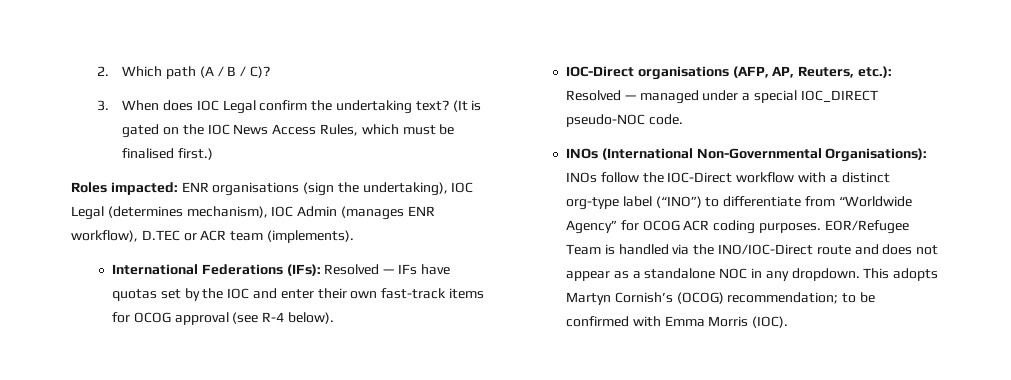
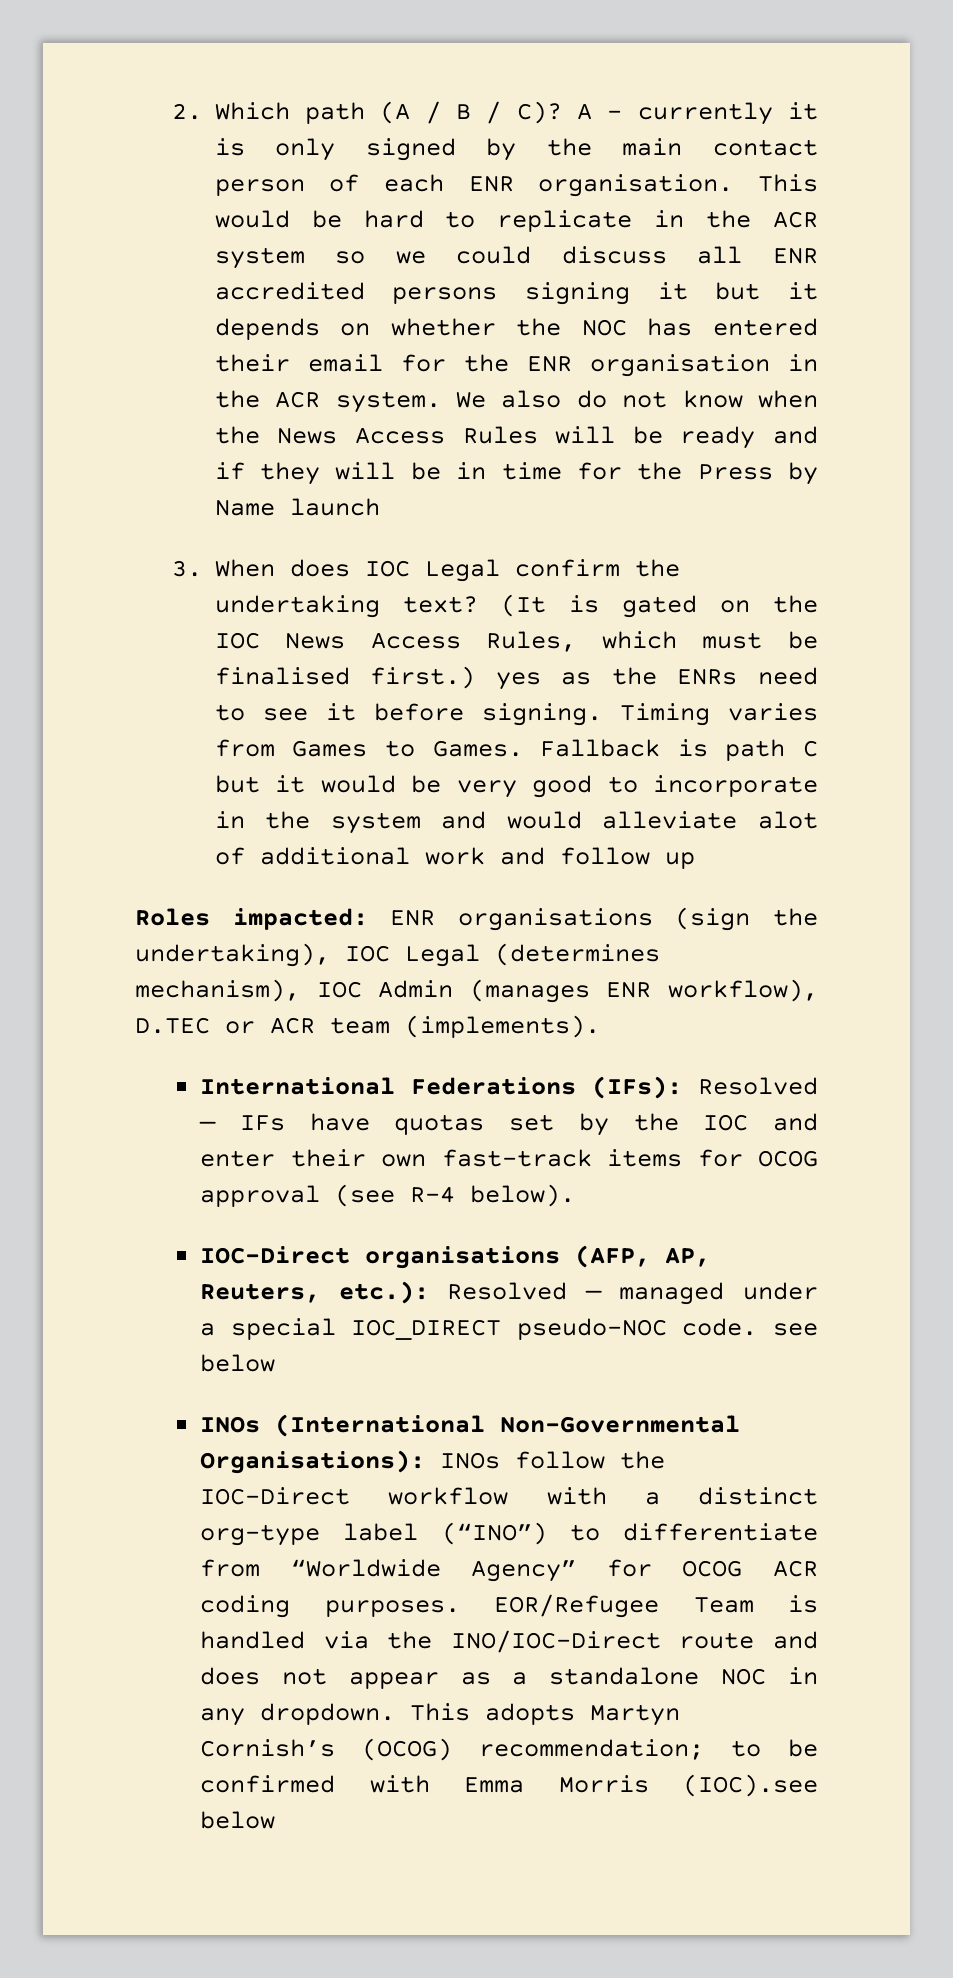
(271, 72) none -> [577,102,818,125] [214,138,818,161] [214,174,818,197] [214,210,819,232] [214,246,818,269] [214,282,818,305] [214,318,818,340] [214,354,818,377] [214,390,819,413] [214,426,818,449] [214,462,819,485] [214,498,380,516] A – currently it is only signed by the main contact person of each ENR organisation. This would be hard to replicate in the ACR system so we could discuss all ENR accredited persons signing it but it depends on whether the NOC has entered their email for the ENR organisation in the ACR system. We also do not know when the News Access Rules will be ready and if they will be in time for the Press by Name launch
(214, 154) none -> [495,667,818,690] [214,703,818,726] [214,739,818,761] [214,775,818,798] [214,811,818,834] [214,847,695,869] yes as the ENRs need to see it before signing. Timing varies from Games to Games. Fallback is path C but it would be very good to incorporate in the system and would alleviate alot of additional work and follow up
(683, 119) none -> [773,1323,818,1336] [200,1354,276,1372] see below
[752,316,789,328] (IOC). -> [683,1774,819,1797] [200,1811,276,1829] (IOC).see below

